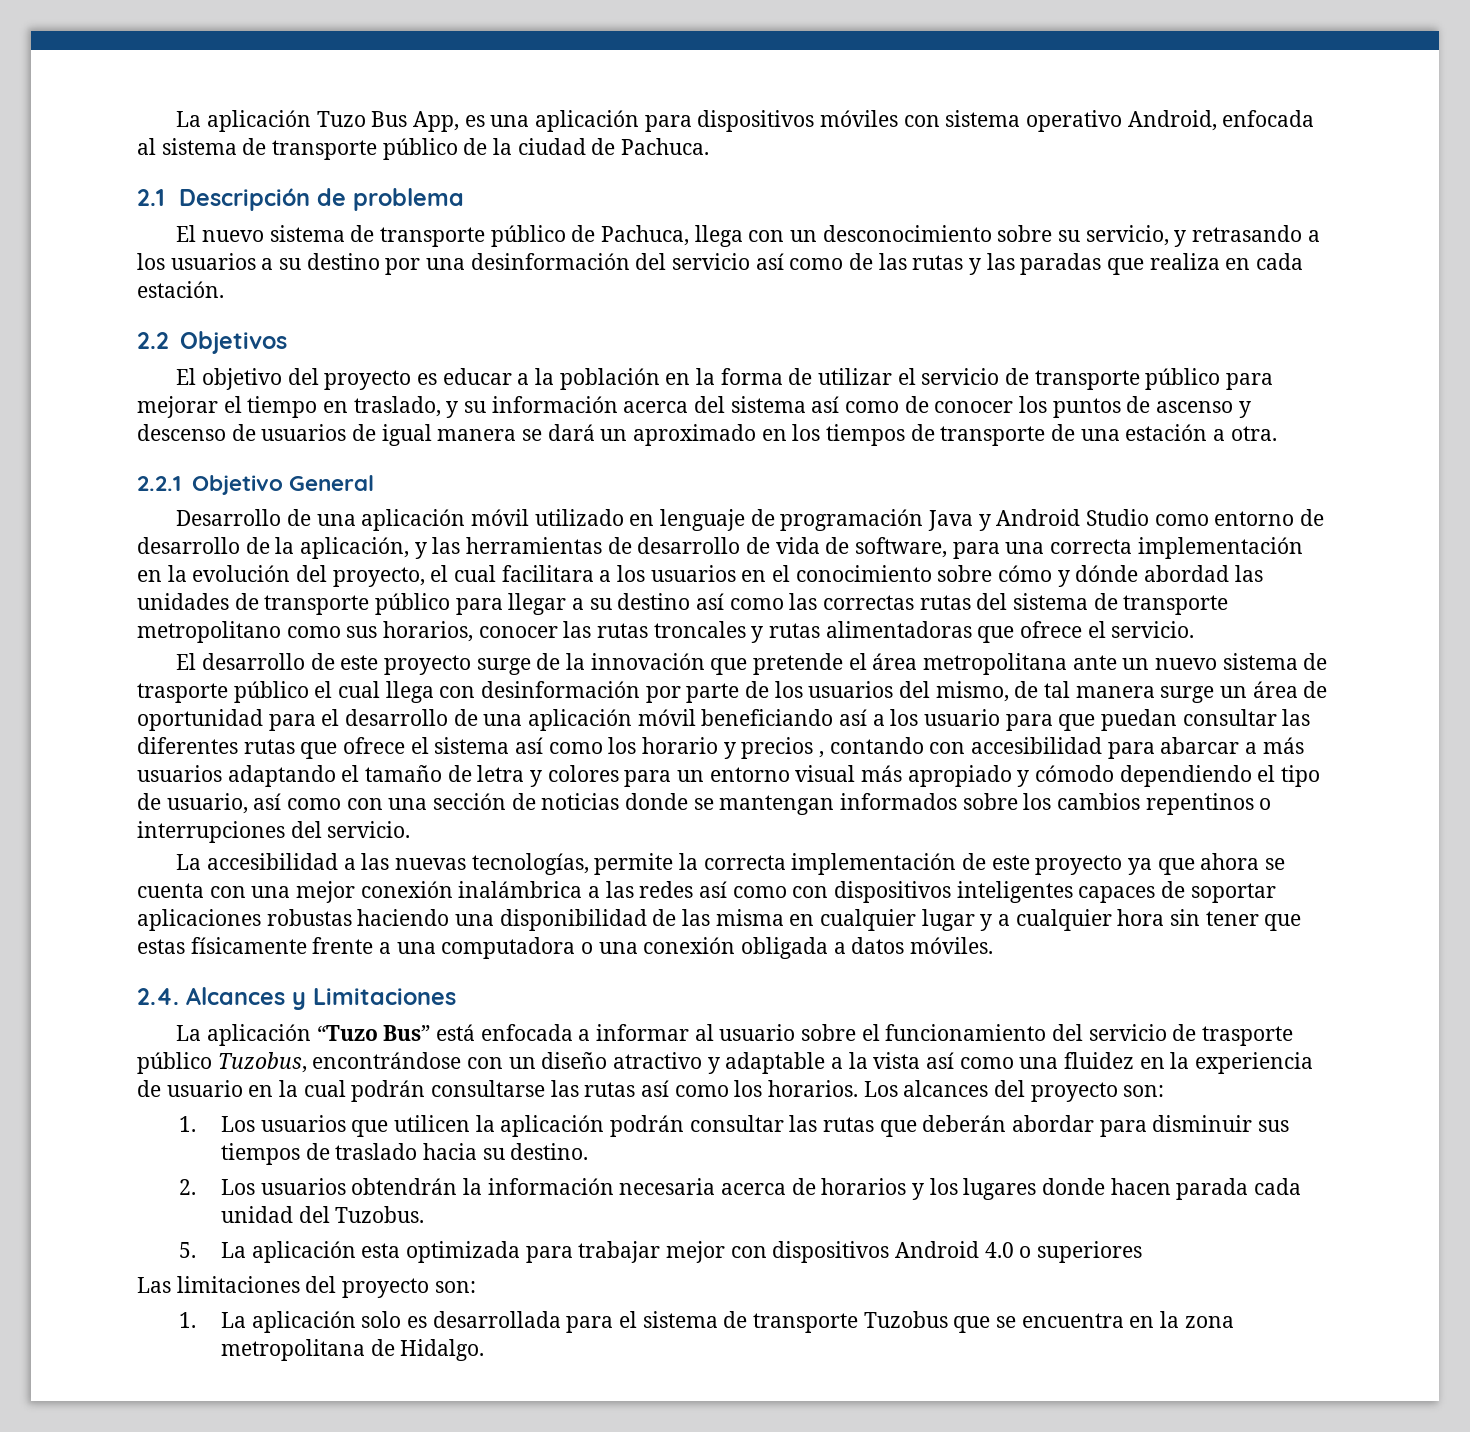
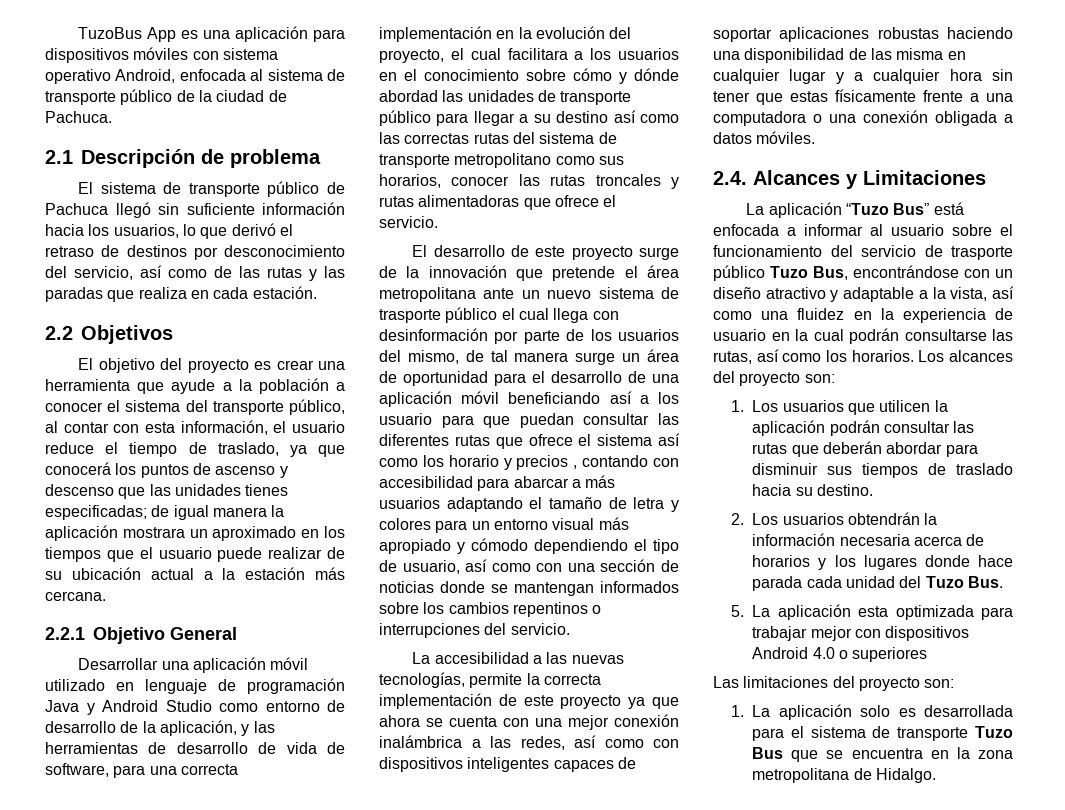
[176,110,459,132] La aplicación Tuzo Bus App, -> [78,27,177,42] TuzoBus App
[201,225,1320,247] [137,253,751,275] nuevo sistema de transporte público de Pachuca, llega con un desconocimiento sobre su servicio, y retrasando a los usuarios a su destino por una desinformación del servicio -> [100,181,345,197] [45,202,345,218] [45,223,293,239] [45,245,345,260] [45,266,133,280] sistema de transporte público de Pachuca llegó sin suficiente información hacia los usuarios, lo que derivó el retraso de destinos por desconocimiento del servicio,
[442,368,1273,390] [137,396,1014,418] educar a la población en la forma de utilizar el servicio de transporte público para mejorar el tiempo en traslado, y su información acerca del sistema así como de conocer -> [276,360,345,370] [45,378,345,394] [45,399,345,415] [45,420,345,435] [45,442,345,457] [45,462,111,475] crear una herramienta que ayude a la población a conocer el sistema del transporte público, al contar con esta información, el usuario reduce el tiempo de traslado, ya que conocerá
[231,424,595,446] de usuarios de igual manera se dará -> [118,484,289,499] [45,505,285,520] [45,525,185,541] que las unidades tienes especificadas; de igual manera la aplicación mostrara
[910,424,1277,446] de transporte de una estación a otra. -> [106,547,345,562] [45,567,346,580] [45,591,106,601] que el usuario puede realizar de su ubicación actual a la estación más cercana.
[176,509,311,526] Desarrollo de -> [78,658,159,670] Desarrollar
[639,881,694,898] redes -> [520,736,565,750] redes,
[217,1052,307,1073] Tuzobus, -> [770,266,848,280] Tuzo Bus,
[873,1052,921,1069] vista -> [950,287,988,301] vista,
[584,1082,636,1097] rutas -> [713,351,752,364] rutas,
[1110,1178,1171,1195] hacen -> [978,555,1013,567] hace
[335,1206,425,1223] Tuzobus. -> [925,576,1003,588] Tuzo Bus.
[863,1311,948,1328] Tuzobus -> [975,726,1013,738] [752,747,784,759] Tuzo Bus

